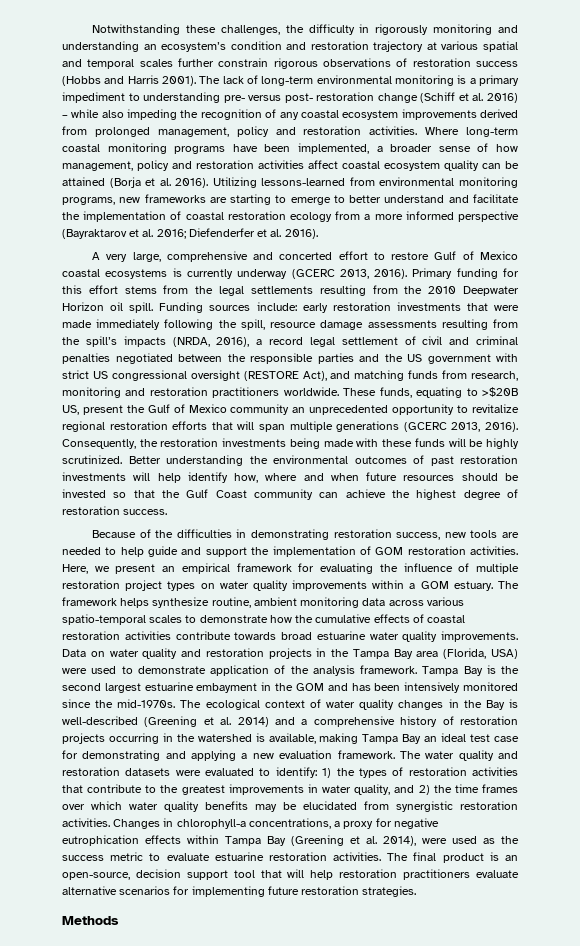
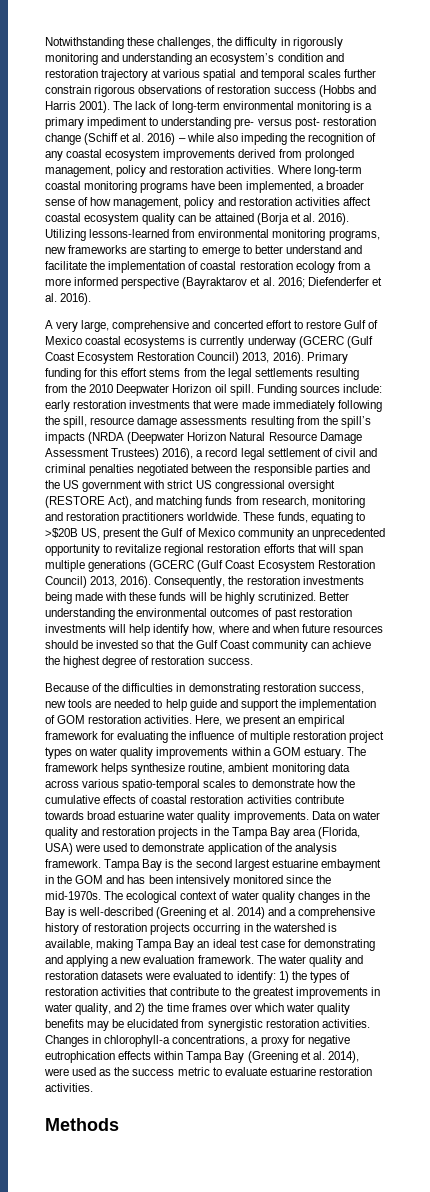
(335, 274) none -> [346,336,373,348] [45,352,240,364] (Gulf Coast Ecosystem Restoration Council)
[172,337,210,347] (NRDA, -> [88,432,362,444] [45,448,160,460] (NRDA (Deepwater Horizon Natural Resource Damage Assessment Trustees)
(447, 427) none -> [197,560,375,572] [45,576,87,588] (Gulf Coast Ecosystem Restoration Council)
[387,852,518,863] [62,869,519,880] [62,886,417,897] The final product is an open-source, decision support tool that will help restoration practitioners evaluate alternative scenarios for implementing future restoration strategies. -> (93, 1087) none

